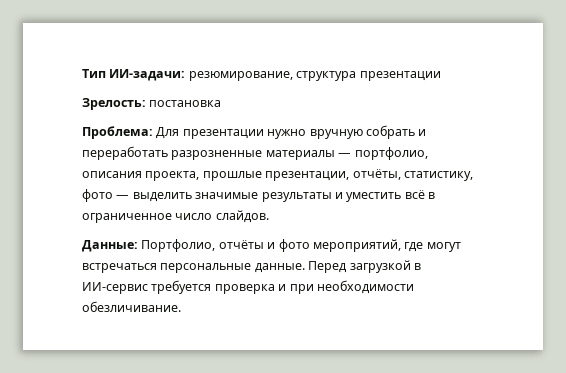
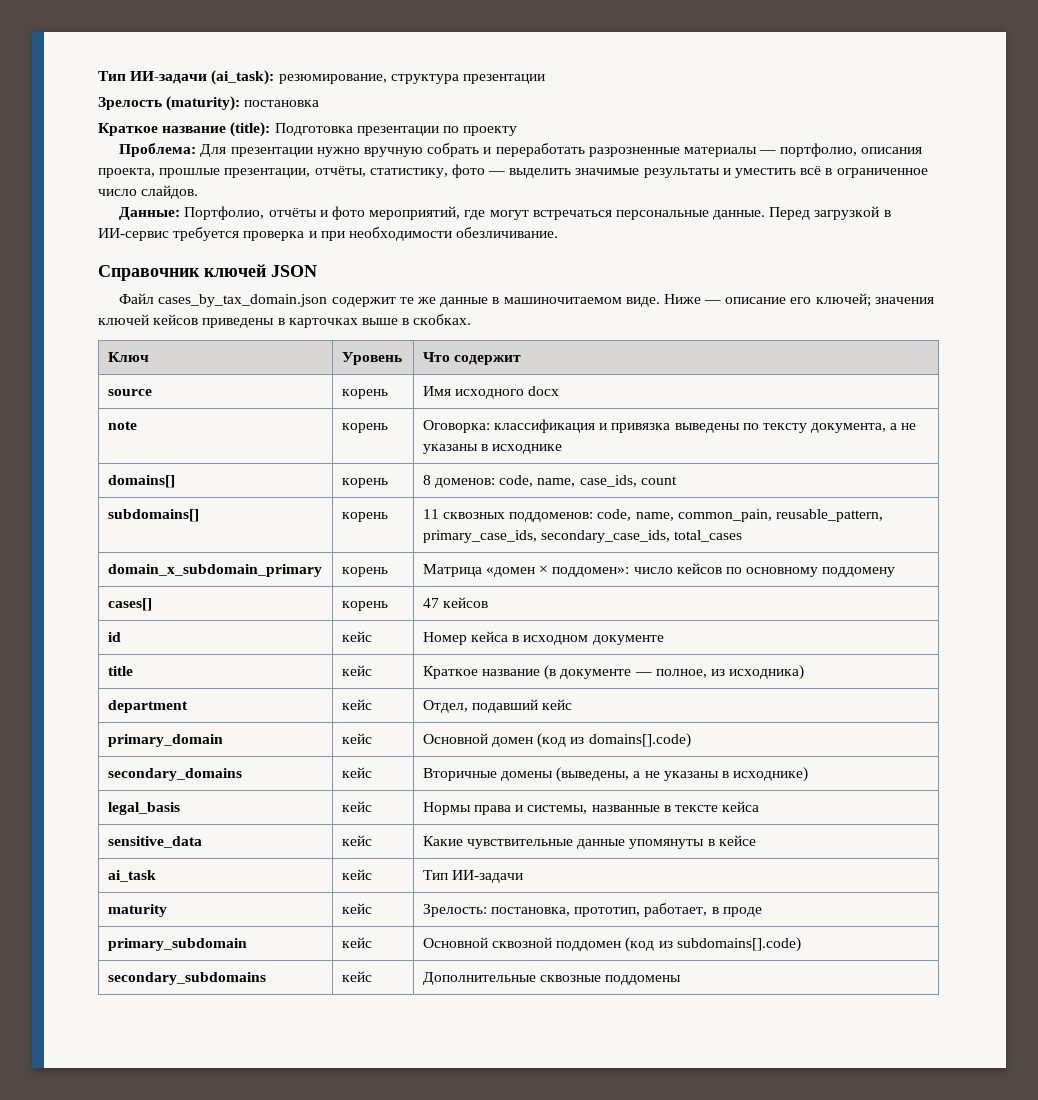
[82,69,186,81] Тип ИИ-задачи: -> [98,70,275,85] Тип ИИ-задачи (ai_task):
[82,98,146,110] Зрелость: -> [98,96,241,111] Зрелость (maturity):
(222, 103) none -> [98,122,518,137] // Краткое название (title): Подготовка презентации по проекту
(181, 306) none -> [98,264,317,281] [119,293,934,307] [98,314,472,328] [107,352,149,362] [341,352,402,365] [422,352,522,365] [107,389,152,396] [341,389,388,399] [422,386,560,399] [107,421,137,430] [341,423,388,433] [422,419,917,433] [422,444,563,454] [107,475,175,488] [341,478,388,488] [422,475,677,488] [107,509,199,522] [341,512,388,522] [422,509,883,522] [422,530,743,543] [107,564,322,577] [341,567,388,577] [422,563,896,577] [107,598,152,611] [341,601,388,611] [422,597,489,608] [107,632,121,642] [341,631,372,642] [422,631,664,645] [107,666,133,676] [341,665,372,676] [422,665,805,680] [107,700,188,713] [341,699,372,710] [422,699,573,713] [107,734,223,747] [341,733,372,744] [422,733,691,748] [107,768,242,781] [341,767,372,778] [422,767,809,782] [107,802,180,815] [341,801,372,812] [422,801,760,815] [107,836,202,848] [341,835,372,846] [422,835,756,849] [107,870,156,882] [341,869,372,880] [422,870,524,883] [107,904,167,917] [341,903,372,914] [422,903,762,917] [107,938,247,951] [341,937,372,948] [422,937,801,952] [107,972,266,985] [341,971,372,982] [422,972,682,985] // Справочник ключей JSON // Файл cases_by_tax_domain.json содержит те же данные в машиночитаемом виде. Ниже — описание его ключей; значения ключей кейсов приведены в карточках выше в скобках. // Ключ | Уровень | Что содержит // source | корень | Имя исходного docx // note | корень | Оговорка: классификация и привязка выведены по тексту документа, а не указаны в исходнике // domains[] | корень | 8 доменов: code, name, case_ids, count // subdomains[] | корень | 11 сквозных поддоменов: code, name, common_pain, reusable_pattern, primary_case_ids, secondary_case_ids, total_cases // domain_x_subdomain_primary | корень | Матрица «домен × поддомен»: число кейсов по основному поддомену // cases[] | корень | 47 кейсов // id | кейс | Номер кейса в исходном документе // title | кейс | Краткое название (в документе — полное, из исходника) // department | кейс | Отдел, подавший кейс // primary_domain | кейс | Основной домен (код из domains[].code) // secondary_domains | кейс | Вторичные домены (выведены, а не указаны в исходнике) // legal_basis | кейс | Нормы права и системы, названные в тексте кейса // sensitive_data | кейс | Какие чувствительные данные упомянуты в кейсе // ai_task | кейс | Тип ИИ-задачи // maturity | кейс | Зрелость: постановка, прототип, работает, в проде // primary_subdomain | кейс | Основной сквозной поддомен (код из subdomains[].code) // secondary_subdomains | кейс | Дополнительные сквозные поддомены

